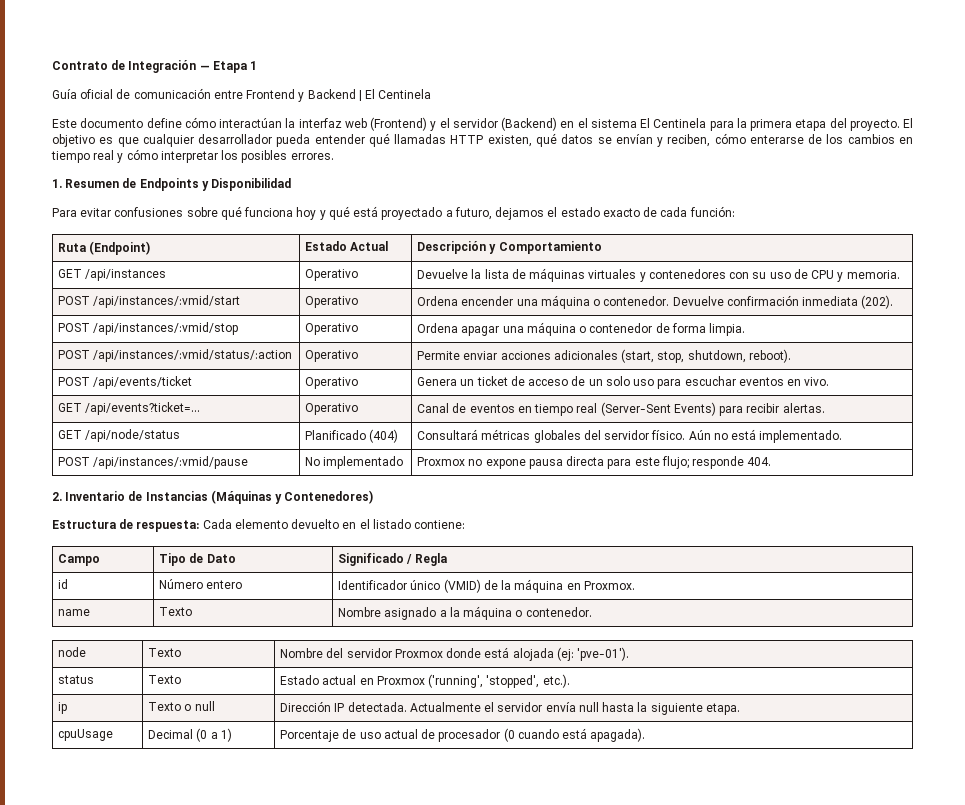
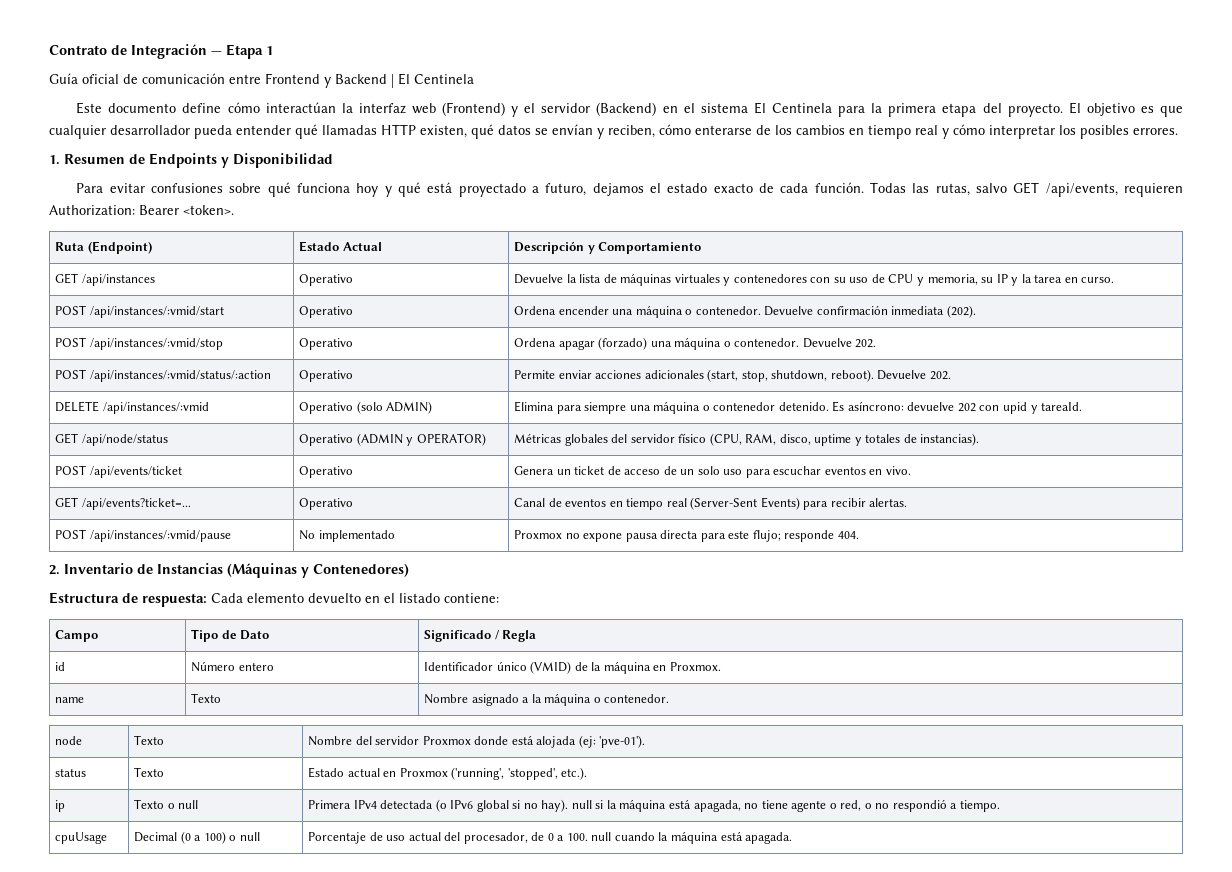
[689,206,735,217] función: -> [814,182,1184,197] [49,205,234,216] función. Todas las rutas, salvo GET /api/events, requieren Authorization: Bearer <token>.
[846,270,900,279] memoria. -> [927,274,1115,286] memoria, su IP y la tarea en curso.
[502,322,746,336] una máquina o contenedor de forma limpia. -> [598,337,877,350] (forzado) una máquina o contenedor. Devuelve 202.
(791, 356) none -> [877,370,951,380] [55,401,209,414] [299,401,433,414] [514,401,1083,414] [55,433,168,446] [299,433,486,446] [514,433,980,446] Devuelve 202. // DELETE /api/instances/:vmid | Operativo (solo ADMIN) | Elimina para siempre una máquina o contenedor detenido. Es asíncrono: devuelve 202 con upid y tareaId. // GET /api/node/status | Operativo (ADMIN y OPERATOR) | Métricas globales del servidor físico (CPU, RAM, disco, uptime y totales de instancias).
[58,429,181,442] [305,429,399,443] [417,429,843,443] // GET /api/node/status | Planificado (404) | Consultará métricas globales del servidor físico. Aún no está implementado. -> (908, 502) none
[280,701,740,715] Dirección IP detectada. Actualmente el servidor envía null hasta la siguiente etapa. -> [308,799,1000,812] Primera IPv4 detectada (o IPv6 global si no hay). null si la máquina está apagada, no tiene agente o red, o no respondió a tiempo.
[220,728,232,742] 1) -> [203,831,260,844] 100) o null
[421,728,646,742] de procesador (0 cuando está apagada). -> [444,831,793,844] del procesador, de 0 a 100. null cuando la máquina está apagada.

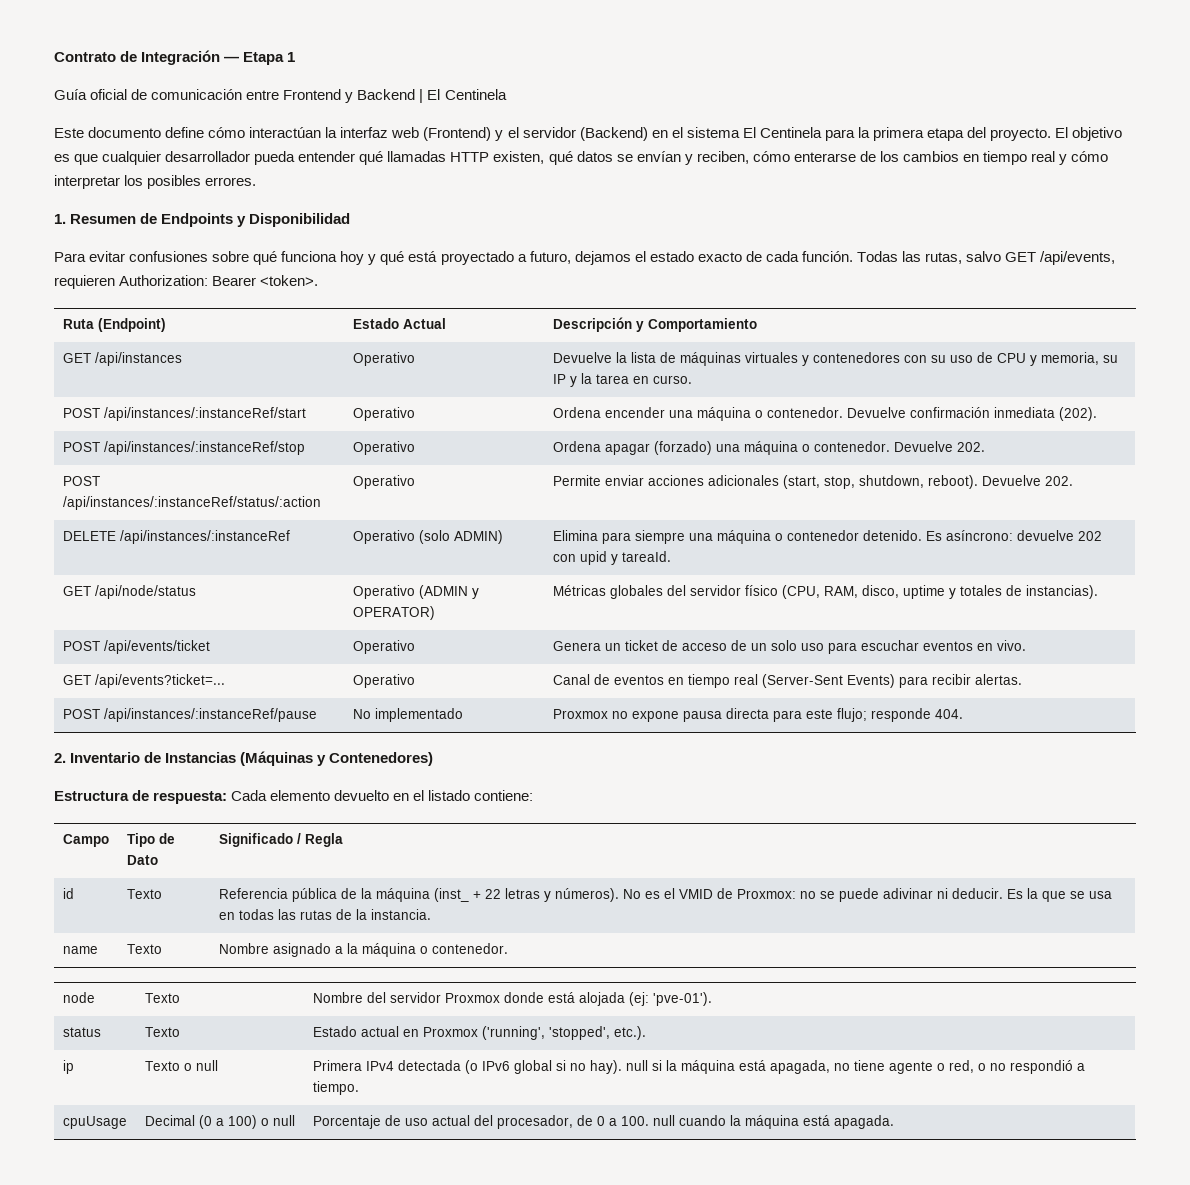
[89,306,224,318] /api/instances/:vmid/start -> [103,407,306,421] /api/instances/:instanceRef/start
[89,338,223,350] /api/instances/:vmid/stop -> [103,441,305,455] /api/instances/:instanceRef/stop
[89,370,271,382] /api/instances/:vmid/status/:action -> [62,496,321,510] /api/instances/:instanceRef/status/:action
[102,402,209,414] /api/instances/:vmid -> [119,530,290,544] /api/instances/:instanceRef
[89,530,231,542] /api/instances/:vmid/pause -> [103,708,317,722] /api/instances/:instanceRef/pause
[191,661,274,672] [424,661,721,674] Número entero | Identificador único (VMID) de la máquina en Proxmox. -> [126,889,162,899] [218,888,1112,902] [218,909,431,920] Texto | Referencia pública de la máquina (inst_ + 22 letras y números). No es el VMID de Proxmox: no se puede adivinar ni deducir. Es la que se usa en todas las rutas de la instancia.

